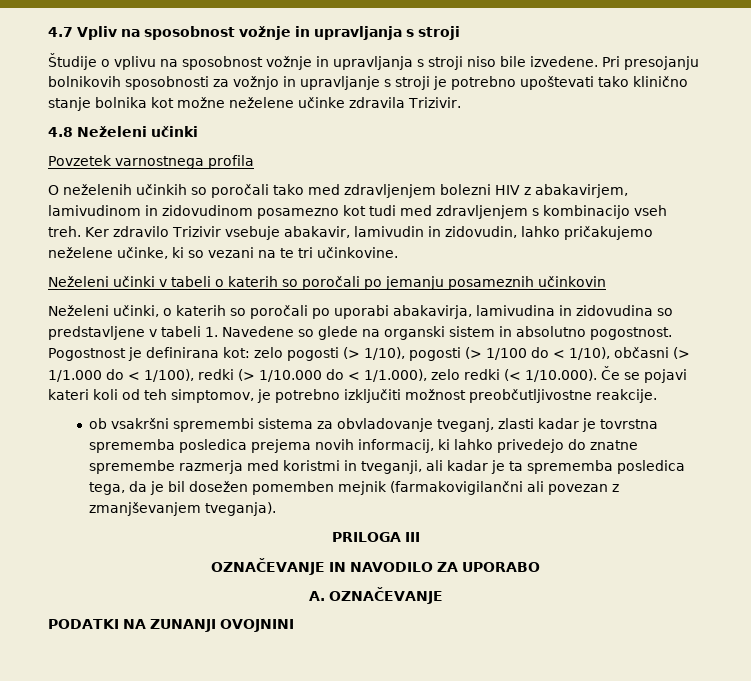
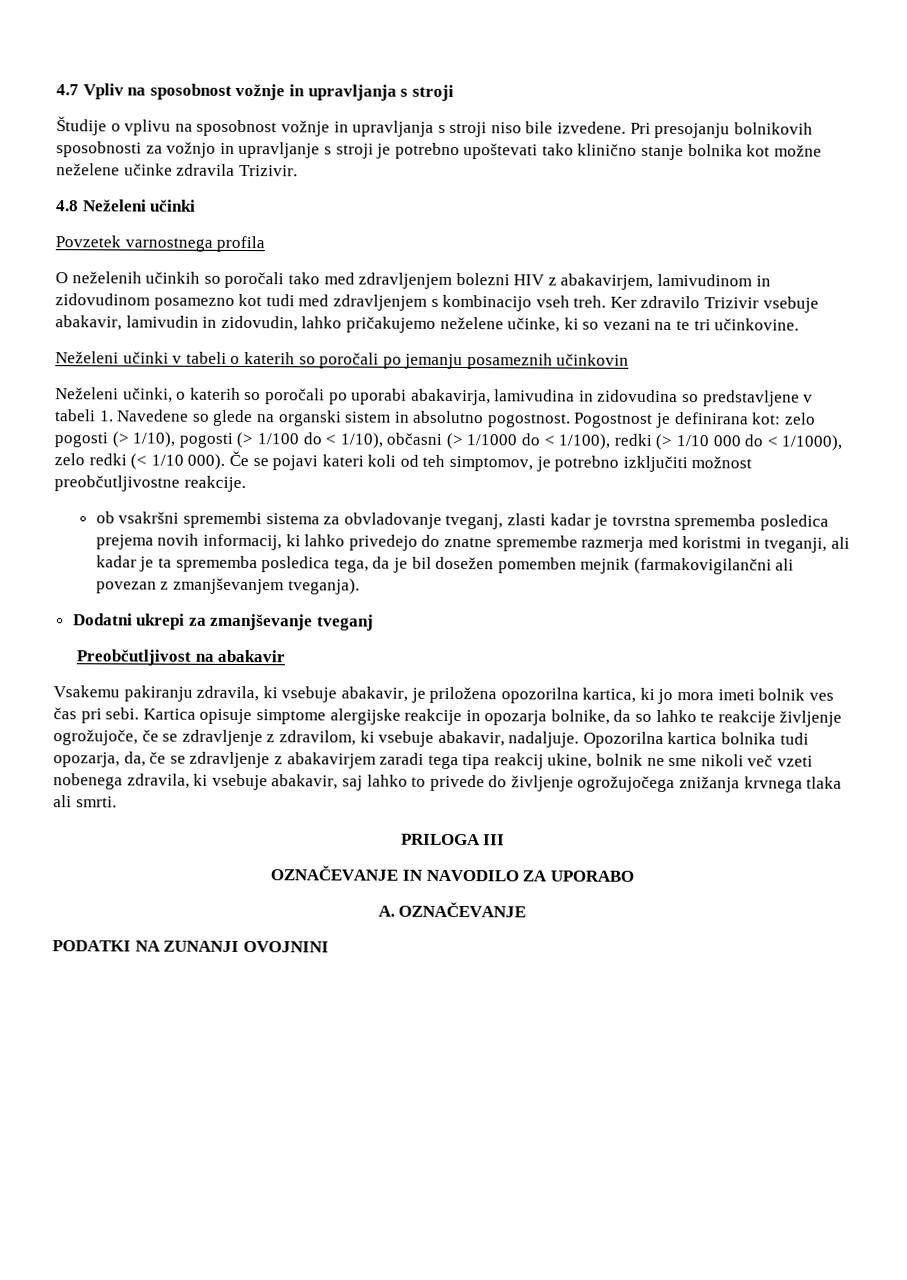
[48,370,102,382] 1/1.000 -> [466,434,518,446] 1/1000
[259,369,427,382] 1/10.000 do < 1/1.000), -> [676,434,843,451] 1/10 000 do < 1/1000),
[525,369,597,382] 1/10.000). -> [150,453,226,470] 1/10 000).
(277, 509) none -> [72,613,375,631] [76,649,286,666] [53,685,834,705] [53,707,843,727] [53,729,809,748] [53,751,814,770] [53,773,843,793] [53,795,117,808] // Dodatni ukrepi za zmanjševanje tveganj // Preobčutljivost na abakavir // Vsakemu pakiranju zdravila, ki vsebuje abakavir, je priložena opozorilna kartica, ki jo mora imeti bolnik ves čas pri sebi. Kartica opisuje simptome alergijske reakcije in opozarja bolnike, da so lahko te reakcije življenje ogrožujoče, če se zdravljenje z zdravilom, ki vsebuje abakavir, nadaljuje. Opozorilna kartica bolnika tudi opozarja, da, če se zdravljenje z abakavirjem zaradi tega tipa reakcij ukine, bolnik ne sme nikoli več vzeti nobenega zdravila, ki vsebuje abakavir, saj lahko to privede do življenje ogrožujočega znižanja krvnega tlaka ali smrti.

